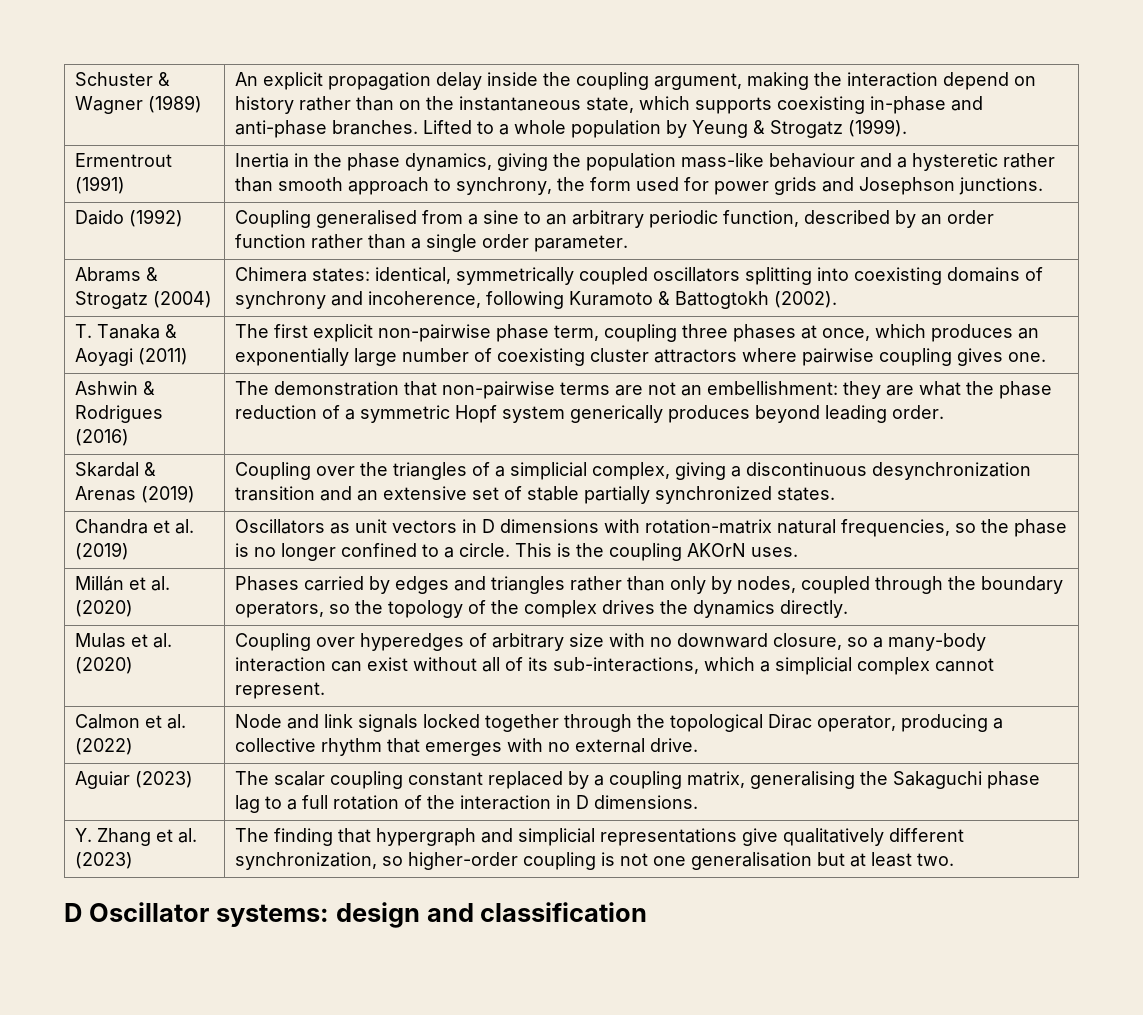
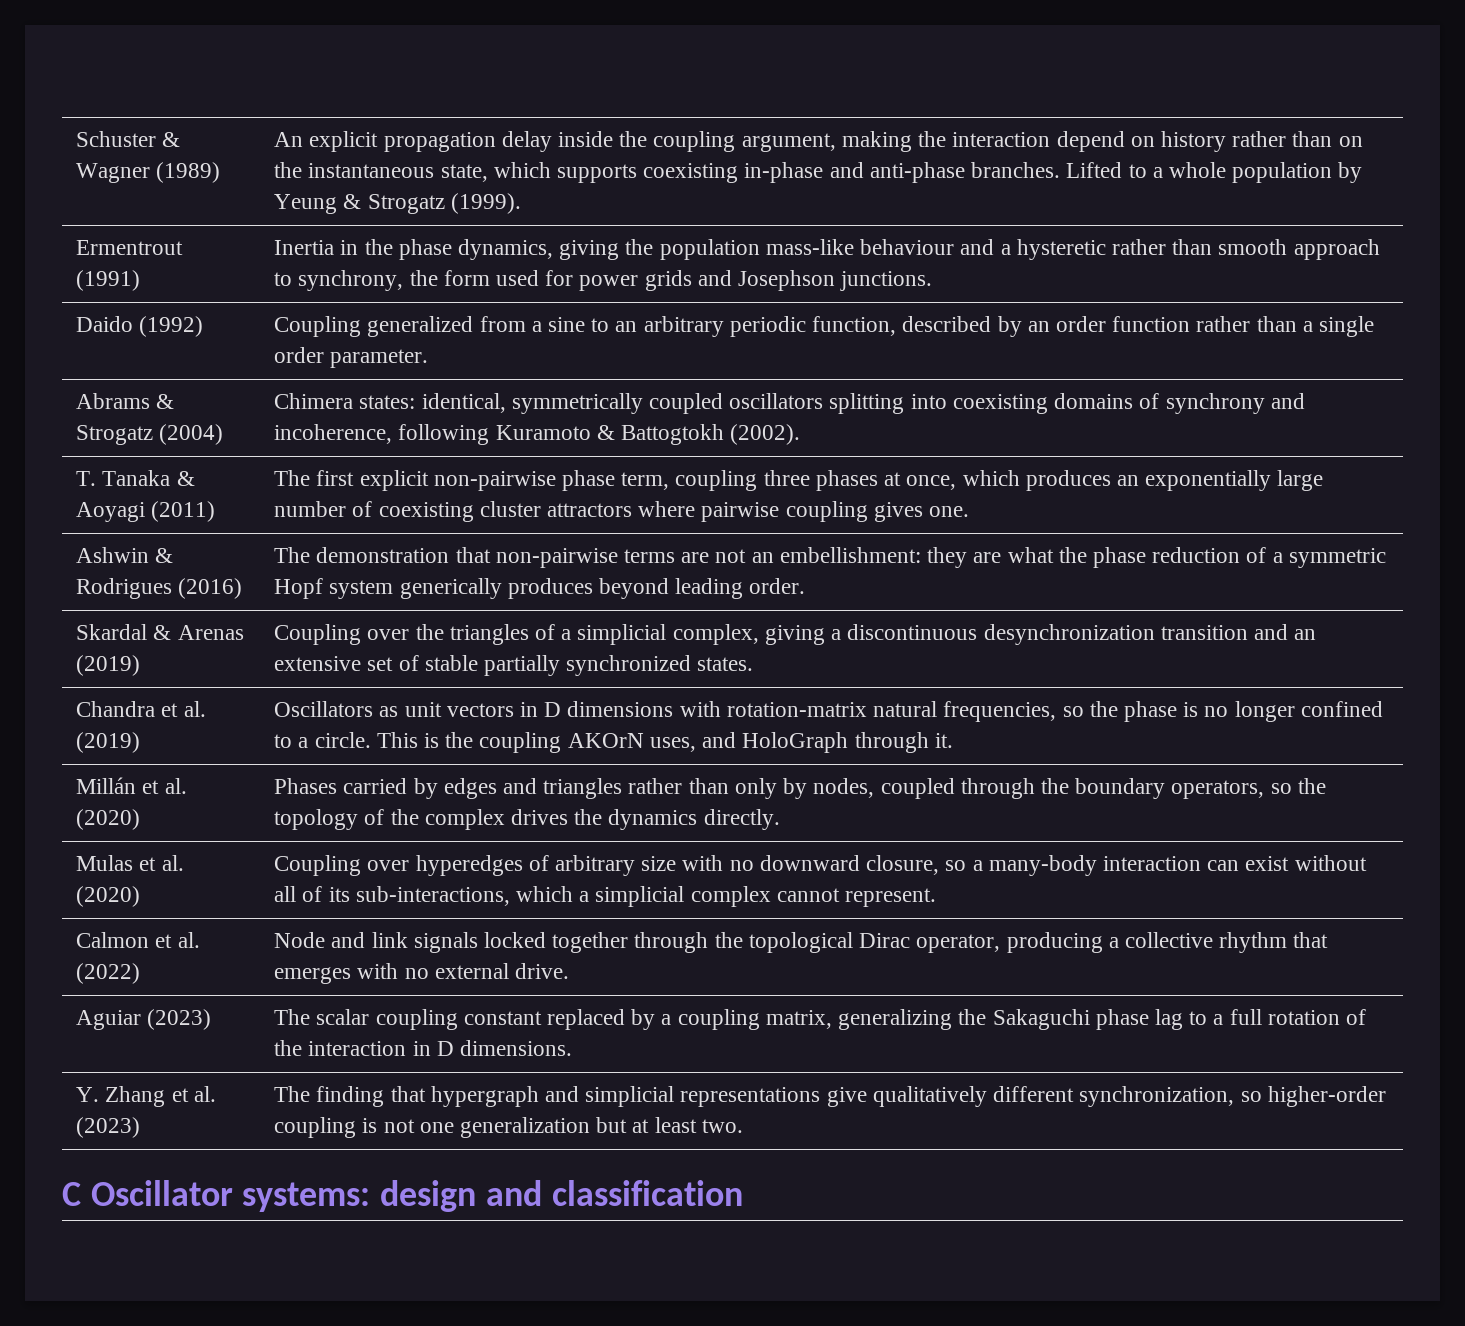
[316,210,418,228] generalised -> [367,316,474,337] generalized
[751,547,799,557] uses. -> [649,732,953,753] uses, and HoloGraph through it.
[750,771,856,789] generalising -> [838,1009,953,1030] generalizing
[691,852,813,870] generalisation -> [460,1117,591,1138] generalization
[64,903,82,922] D -> [62,1182,81,1206] C

